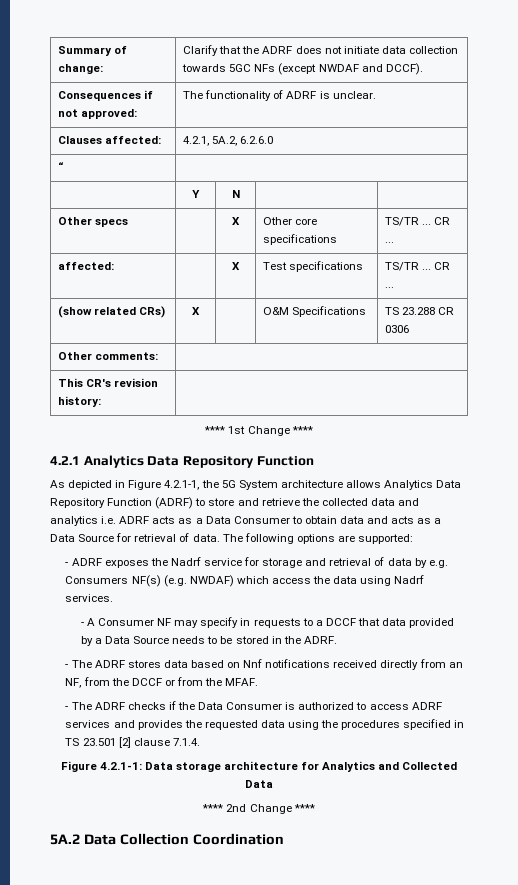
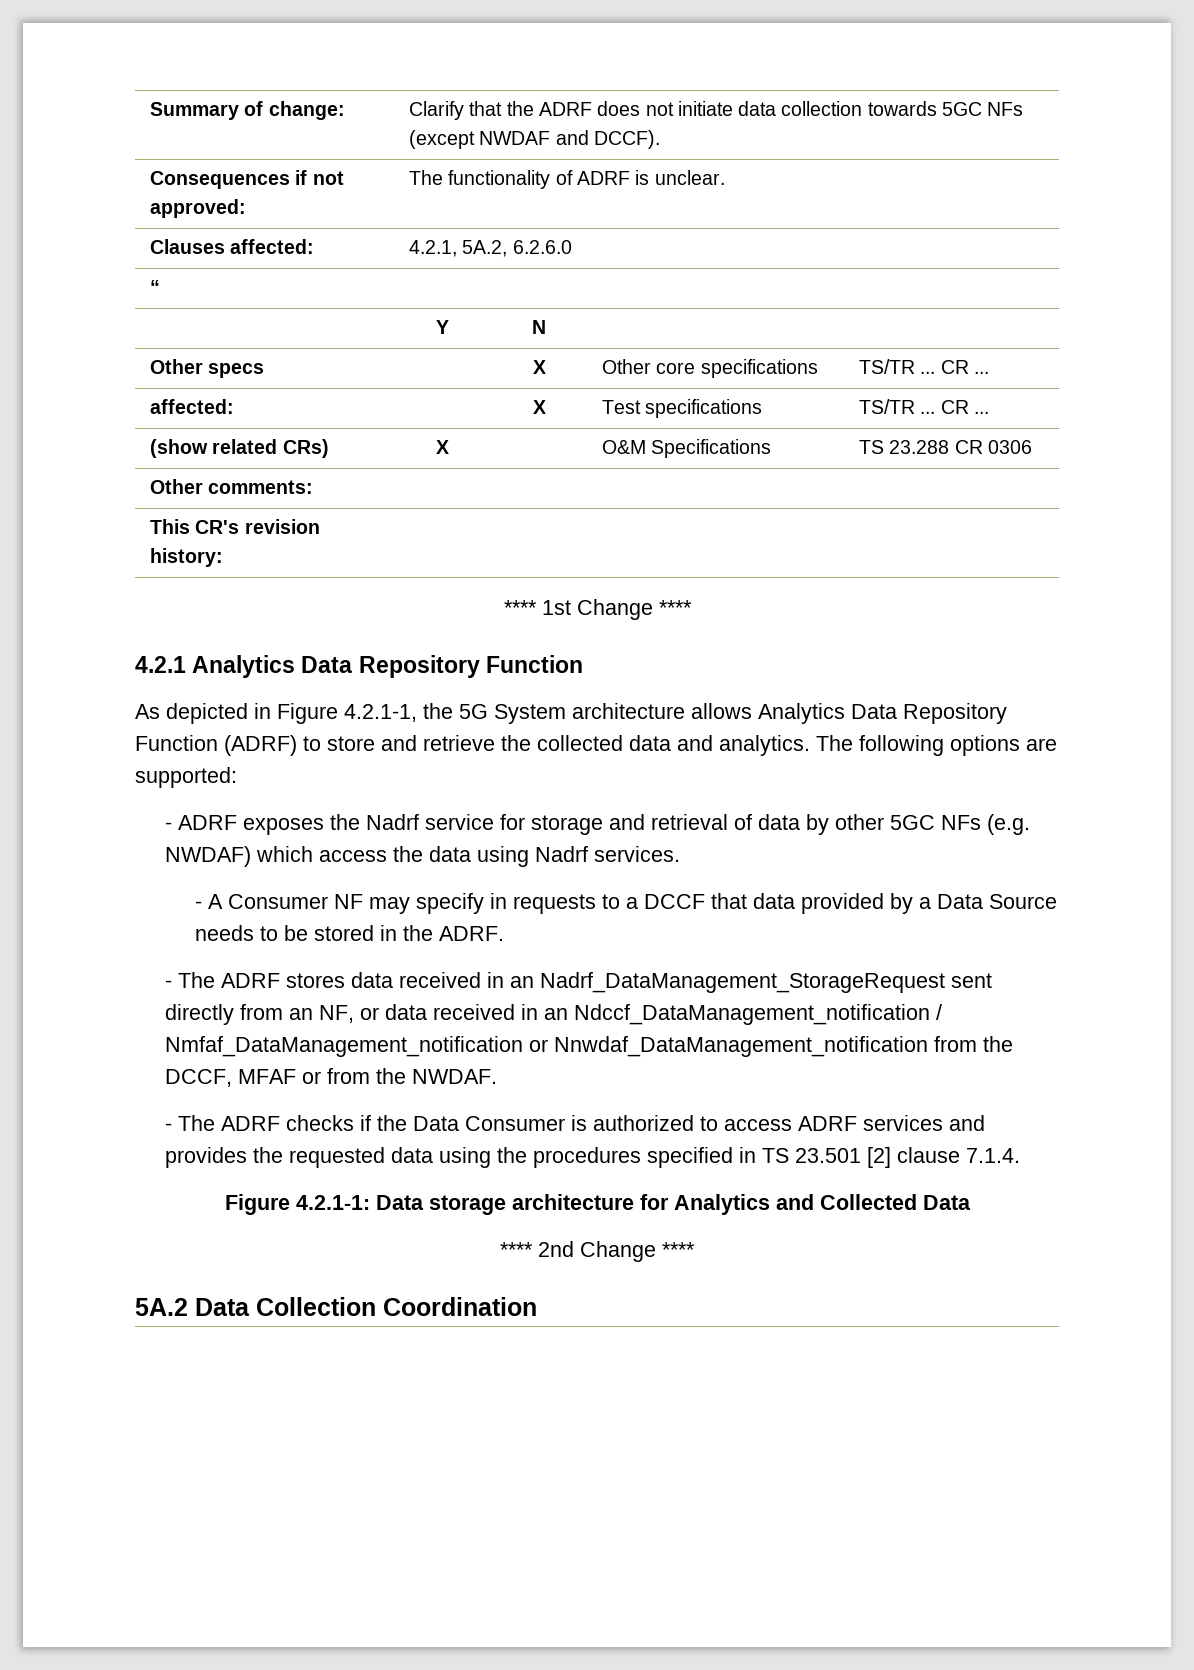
[50,516,442,526] [50,533,220,542] analytics i.e. ADRF acts as a Data Consumer to obtain data and acts as a Data Source for retrieval of data. -> [719,735,810,756] analytics.
[428,560,448,568] [65,575,161,587] e.g. Consumers NF(s) -> [834,814,981,830] other 5GC NFs
[190,659,463,670] [65,677,162,688] based on Nnf notifications received directly from an NF, from the DCCF -> [398,972,992,993] [164,1004,942,1025] [164,1036,1013,1057] [164,1069,296,1087] received in an Nadrf_DataManagement_StorageRequest sent directly from an NF, or data received in an Ndccf_DataManagement_notification / Nmfaf_DataManagement_notification or Nnwdaf_DataManagement_notification from the DCCF, MFAF
[225,678,259,686] MFAF. -> [411,1069,497,1084] NWDAF.

